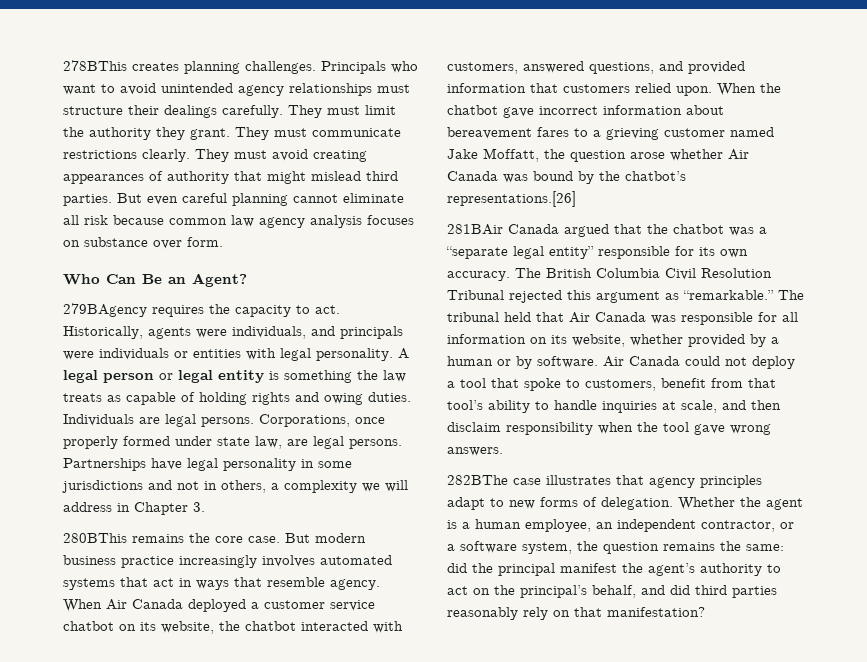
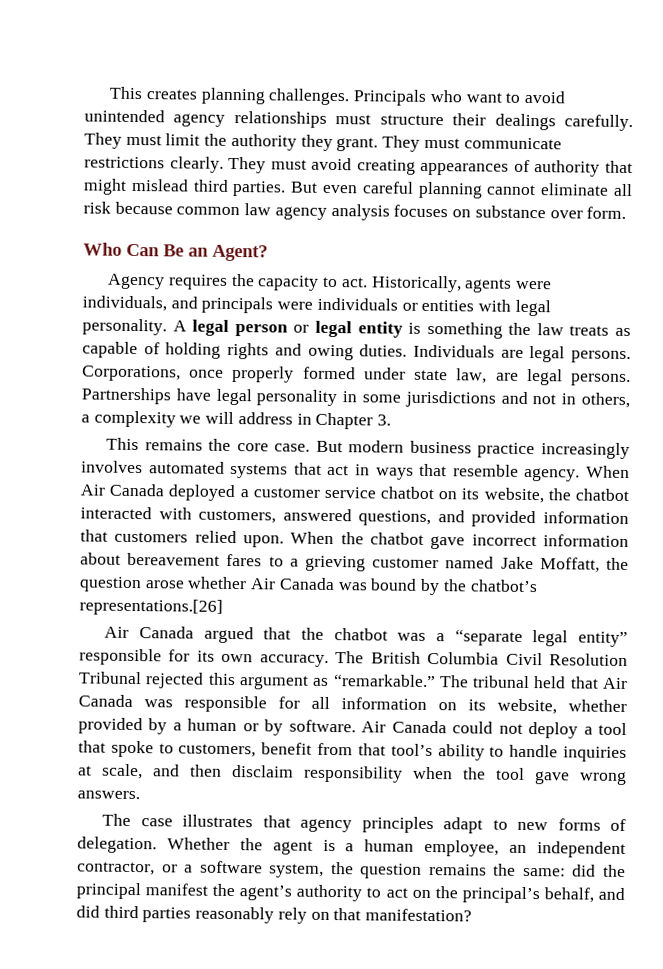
[63,60,127,71] 278BThis -> [109,86,144,100] This
[63,303,147,317] 279BAgency -> [107,273,166,290] Agency
[63,533,127,543] 280BThis -> [106,437,140,451] This
[447,224,503,235] 281BAir -> [104,626,130,638] Air
[447,475,508,485] 282BThe -> [102,813,132,826] The

